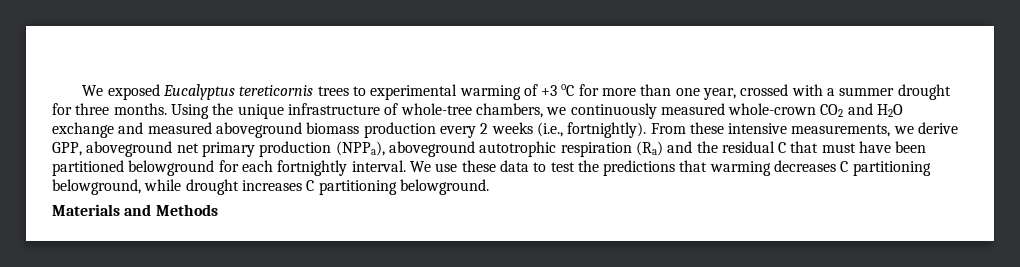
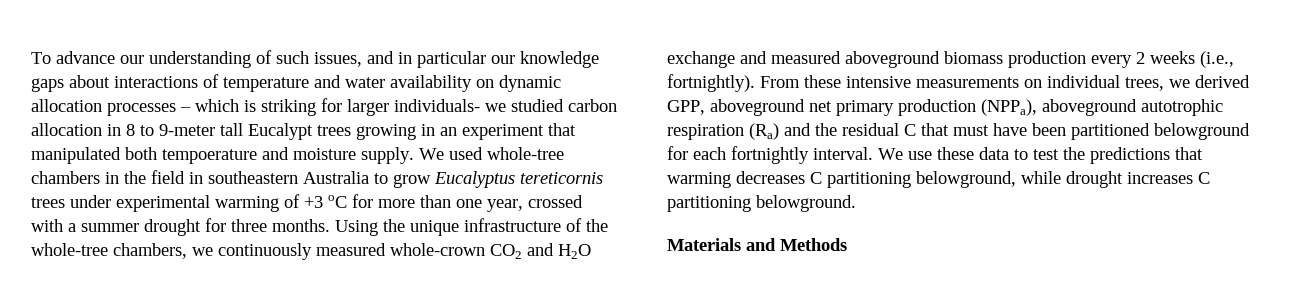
[82,84,160,100] We exposed -> [31,50,599,68] [31,74,561,92] [31,98,617,116] [31,123,576,140] [31,147,564,164] [31,170,431,188] To advance our understanding of such issues, and in particular our knowledge gaps about interactions of temperature and water availability on dynamic allocation processes – which is striking for larger individuals- we studied carbon allocation in 8 to 9-meter tall Eucalypt trees growing in an experiment that manipulated both tempoerature and moisture supply. We used whole-tree chambers in the field in southeastern Australia to grow
[352,86,366,96] to -> [70,195,111,208] under
(399, 109) none -> [586,219,608,232] the
[791,122,959,137] measurements, we derive -> [916,75,1250,91] measurements on individual trees, we derived

